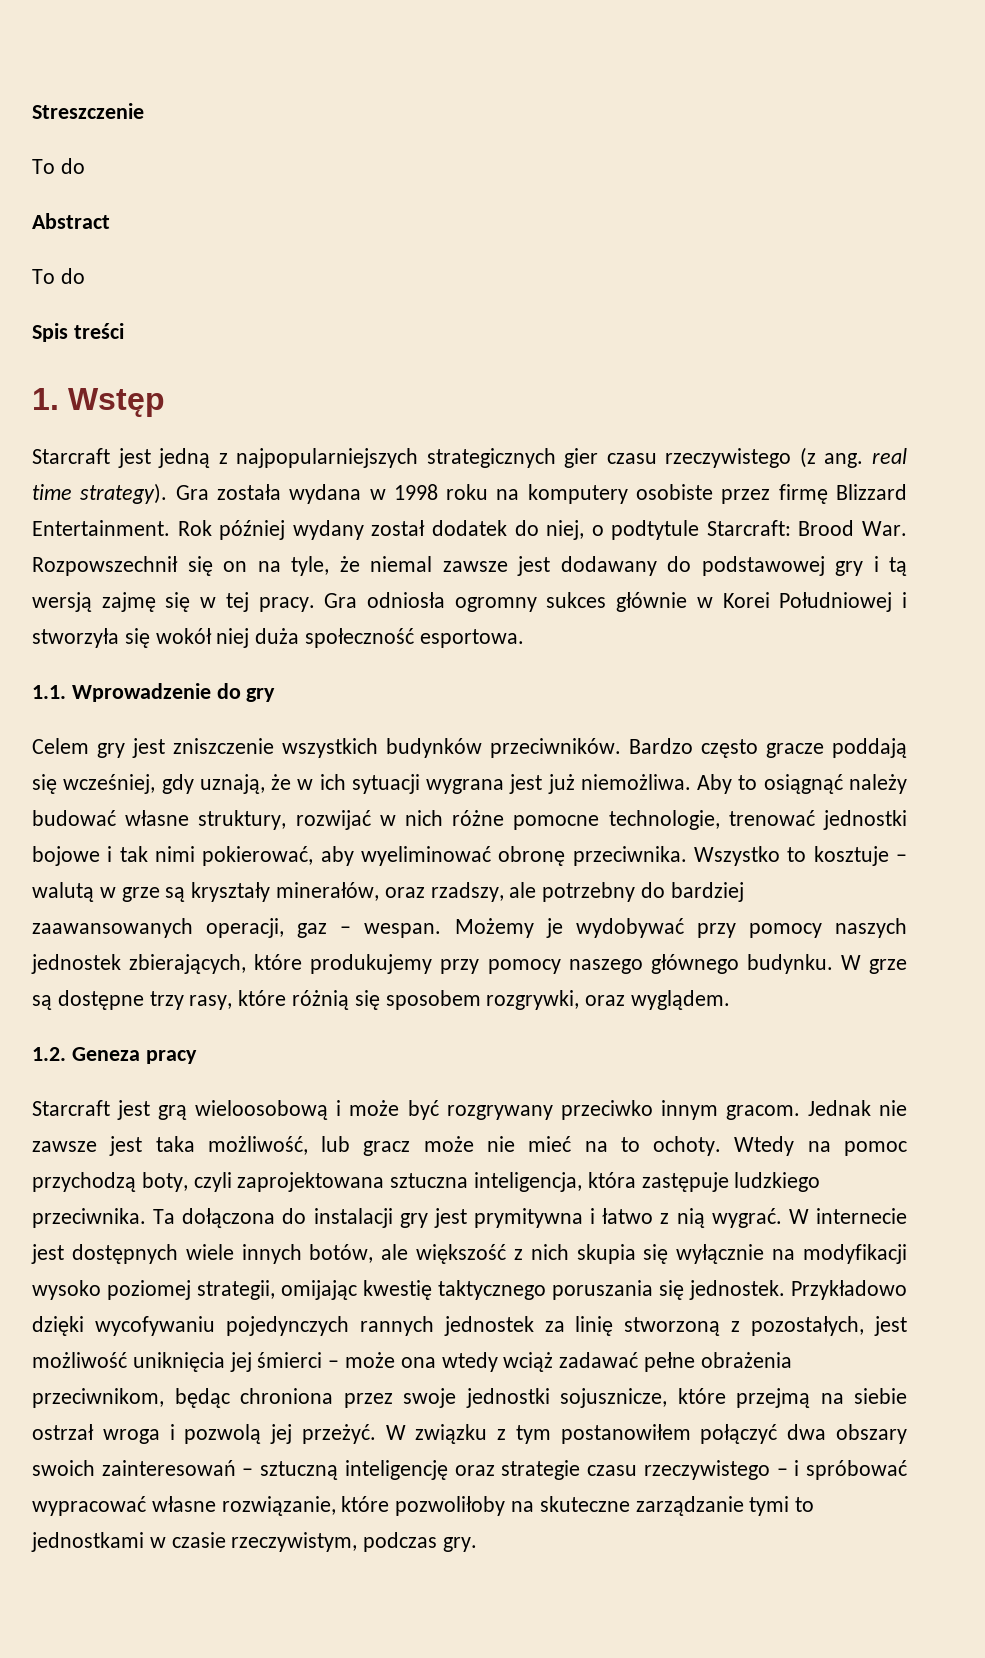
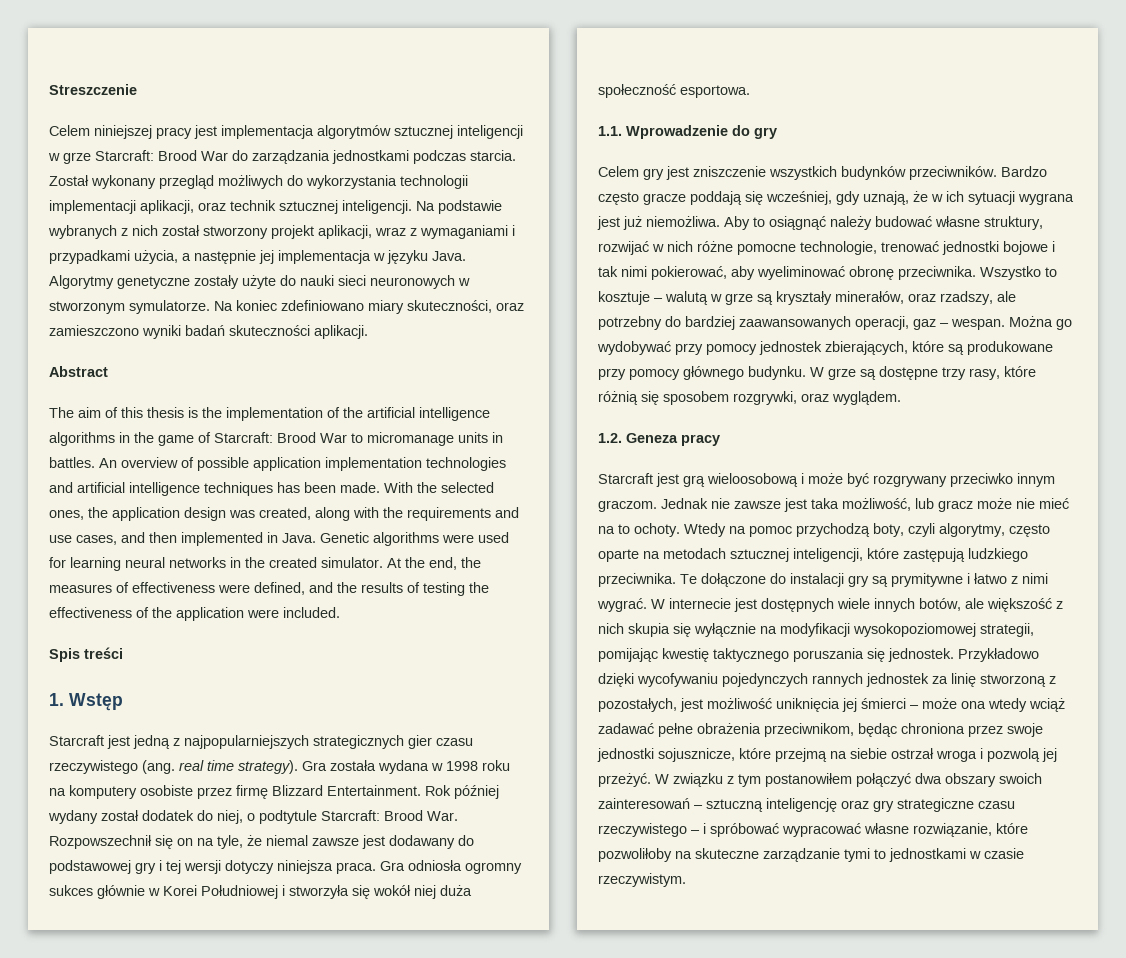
[32,158,85,174] [32,213,110,229] [32,268,85,284] To do // Abstract // To do -> [49,125,523,139] [48,150,516,164] [49,175,468,189] [49,200,502,214] [48,225,515,239] [49,250,466,264] [49,275,470,289] [49,300,524,314] [49,325,368,339] [49,366,108,377] [49,407,490,421] [49,432,503,446] [49,457,506,471] [49,482,494,496] [49,507,519,521] [49,532,509,546] [49,557,481,571] [49,582,489,596] [49,607,340,621] Celem niniejszej pracy jest implementacja algorytmów sztucznej inteligencji w grze Starcraft: Brood War do zarządzania jednostkami podczas starcia. Został wykonany przegląd możliwych do wykorzystania technologii implementacji aplikacji, oraz technik sztucznej inteligencji. Na podstawie wybranych z nich został stworzony projekt aplikacji, wraz z wymaganiami i przypadkami użycia, a następnie jej implementacja w języku Java. Algorytmy genetyczne zostały użyte do nauki sieci neuronowych w stworzonym symulatorze. Na koniec zdefiniowano miary skuteczności, oraz zamieszczono wyniki badań skuteczności aplikacji. // Abstract // The aim of this thesis is the implementation of the artificial intelligence algorithms in the game of Starcraft: Brood War to micromanage units in battles. An overview of possible application implementation technologies and artificial intelligence techniques has been made. With the selected ones, the application design was created, along with the requirements and use cases, and then implemented in Java. Genetic algorithms were used for learning neural networks in the created simulator. At the end, the measures of effectiveness were defined, and the results of testing the effectiveness of the application were included.
[799,447,864,468] (z ang. -> [142,760,175,774] (ang.
[889,557,907,576] [32,592,315,612] tą wersją zajmę się w tej pracy. -> [166,860,376,874] tej wersji dotyczy niniejsza praca.
[454,918,563,938] Możemy je -> [1009,316,1072,330] Można go
[835,918,908,938] naszych -> (757, 349) none
[310,954,643,974] produkujemy przy pomocy naszego -> [948,341,1053,355] [598,368,680,380] są produkowane przy pomocy
[725,1105,800,1120] gracom. -> [598,500,657,512] graczom.
[237,1172,821,1192] [32,1208,276,1228] zaprojektowana sztuczna inteligencja, która zastępuje ludzkiego przeciwnika. Ta dołączona -> [939,523,1050,537] [598,548,1028,562] [598,573,766,587] algorytmy, często oparte na metodach sztucznej inteligencji, które zastępują ludzkiego przeciwnika. Te dołączone
[433,1208,584,1228] jest prymitywna -> [872,573,963,587] są prymitywne
[676,1208,705,1228] nią -> [1022,573,1048,584] nimi
[32,1280,357,1300] wysoko poziomej strategii, omijając -> [853,623,1034,637] [598,648,658,662] wysokopoziomowej strategii, pomijając
[501,1460,581,1480] strategie -> [873,798,974,812] gry strategiczne
[231,1532,478,1552] rzeczywistym, podczas gry. -> [598,873,686,887] rzeczywistym.

